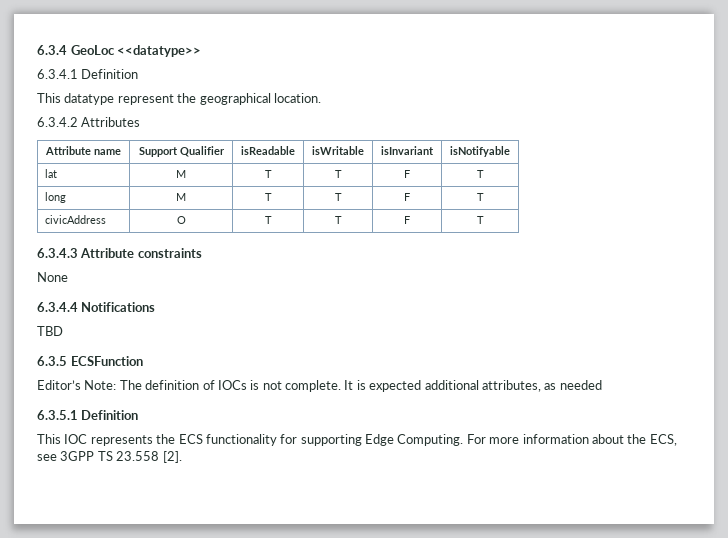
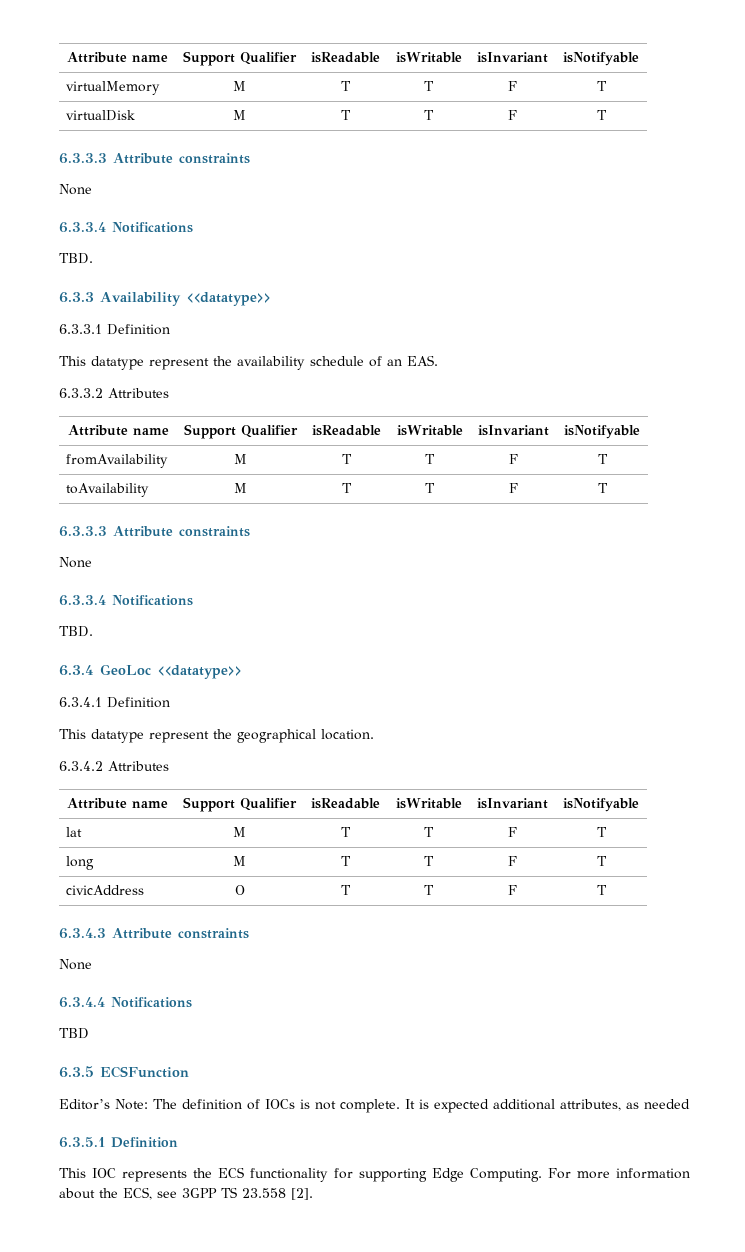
(37, 50) none -> [67,52,168,63] [183,51,297,66] [311,52,380,63] [395,52,462,63] [477,52,548,63] [563,52,639,66] [66,81,161,95] [232,81,246,91] [341,81,351,91] [424,81,434,91] [508,81,517,91] [596,81,607,91] [66,110,136,121] [232,110,246,120] [341,110,351,120] [424,110,434,120] [508,110,517,120] [596,110,607,120] [59,153,250,164] [59,184,92,195] [59,222,193,233] [59,253,93,264] [59,292,271,306] [59,324,170,335] [59,355,438,370] [59,388,169,398] [67,425,169,436] [184,424,298,439] [312,425,381,436] [396,425,463,436] [478,425,549,436] [564,425,640,439] [66,454,169,468] [233,454,247,464] [342,454,352,464] [425,454,435,464] [509,454,518,464] [597,454,608,464] [66,483,150,497] [233,483,247,493] [342,483,352,493] [425,483,435,493] [509,483,518,493] [597,483,608,493] [59,526,250,537] [59,557,92,568] [59,595,193,606] [59,626,93,637] Attribute name | Support Qualifier | isReadable | isWritable | isInvariant | isNotifyable // virtualMemory | M | T | T | F | T // virtualDisk | M | T | T | F | T // 6.3.3.3 Attribute constraints // None // 6.3.3.4 Notifications // TBD. // 6.3.3 Availability <<datatype>> // 6.3.3.1 Definition // This datatype represent the availability schedule of an EAS. // 6.3.3.2 Attributes // Attribute name | Support Qualifier | isReadable | isWritable | isInvariant | isNotifyable // fromAvailability | M | T | T | F | T // toAvailability | M | T | T | F | T // 6.3.3.3 Attribute constraints // None // 6.3.3.4 Notifications // TBD. //

